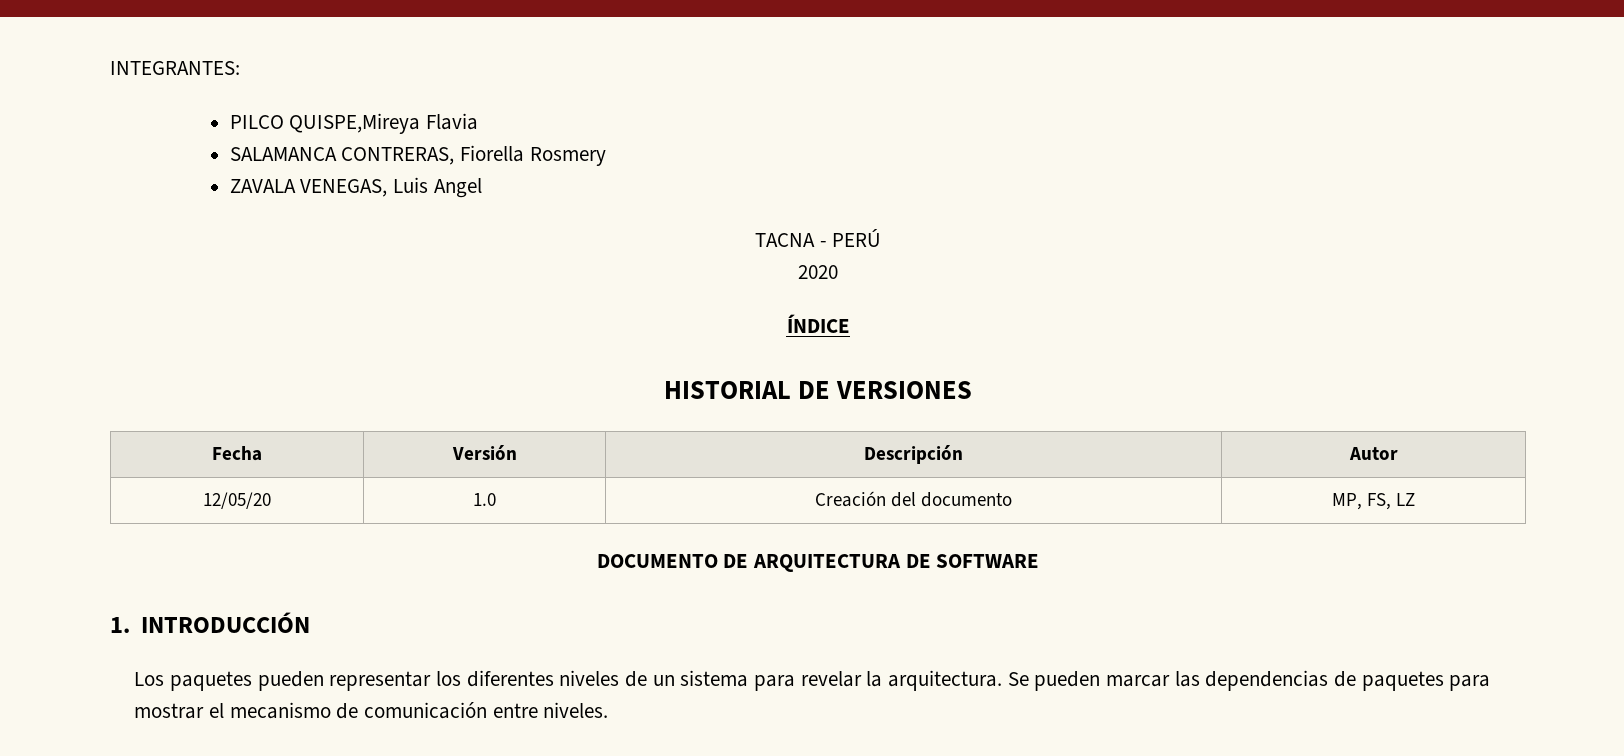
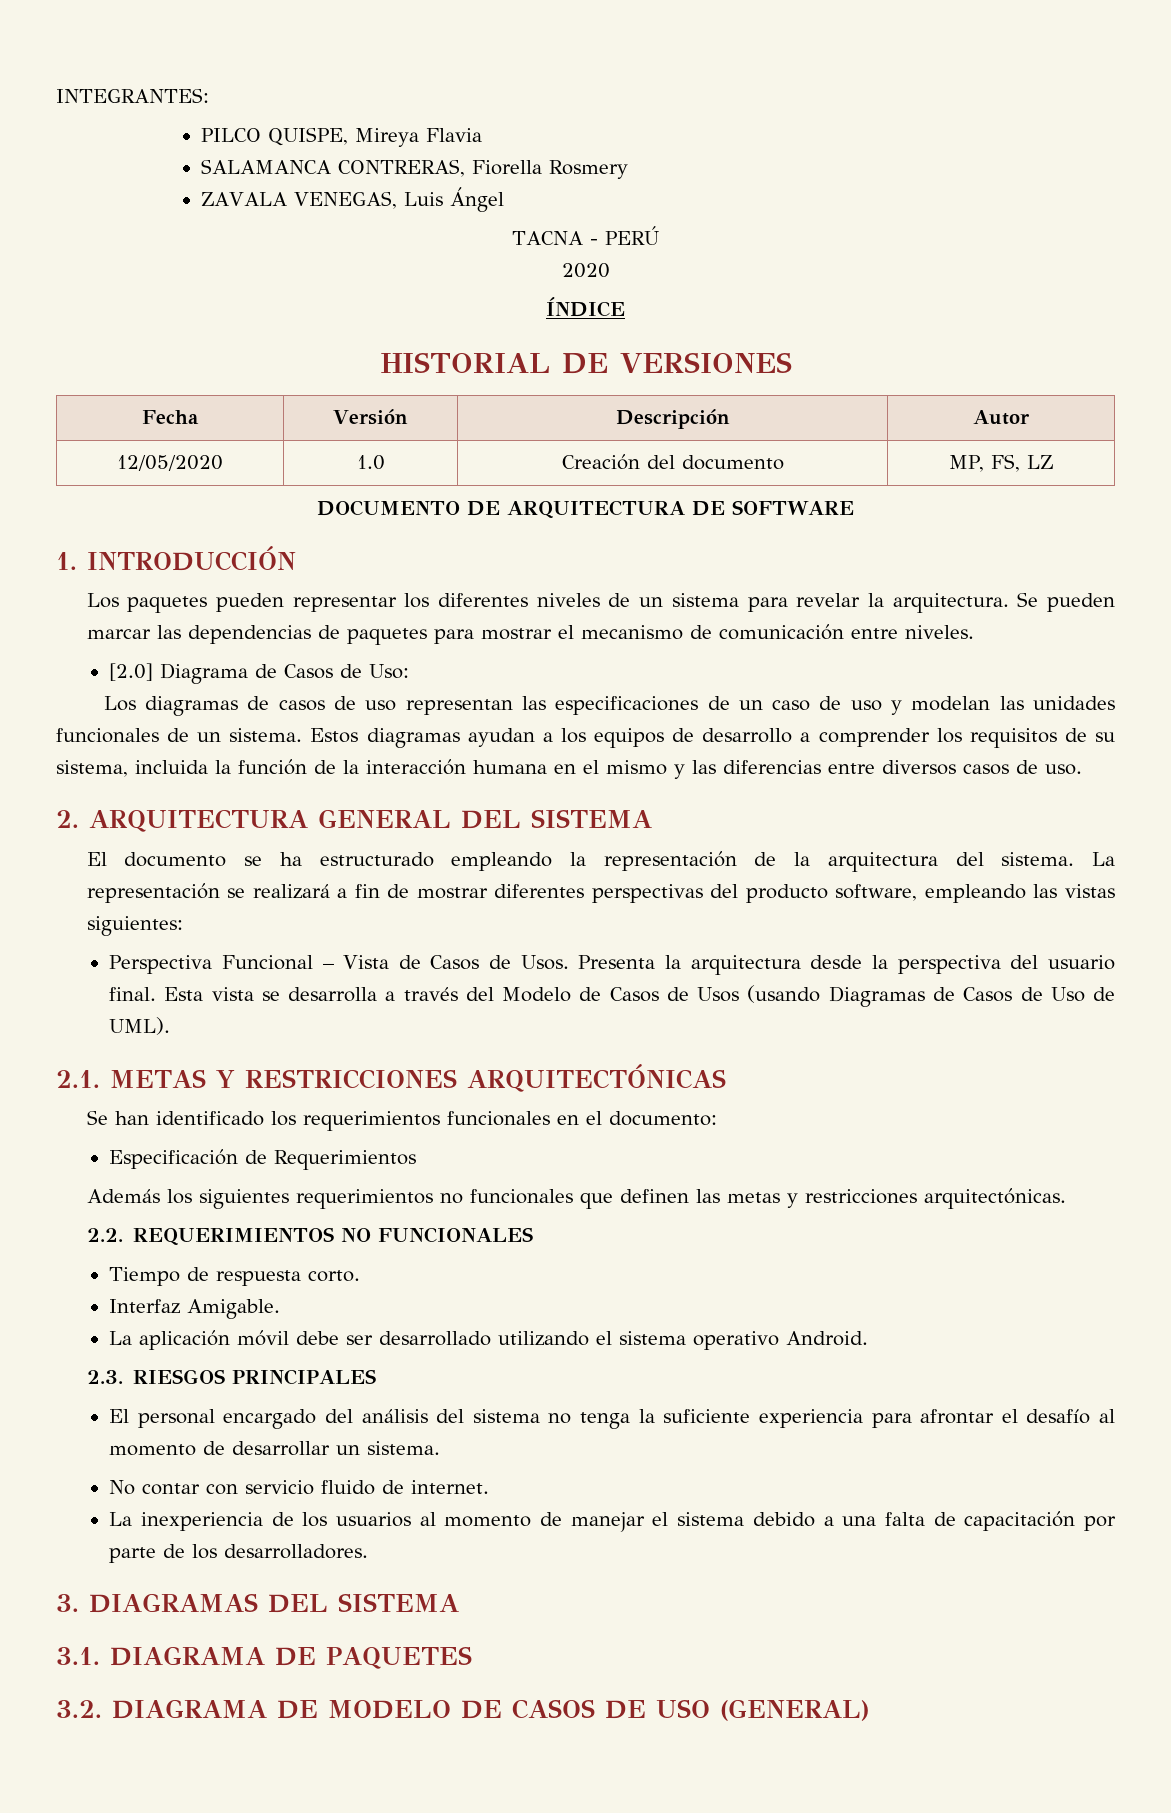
[289,113,421,134] QUISPE,Mireya -> [268,127,420,147] QUISPE, Mireya
[433,178,482,198] Angel -> [450,187,505,212] Ángel
[203,492,271,509] 12/05/20 -> [117,455,223,471] 12/05/2020
(609, 710) none -> [109,663,410,684] [103,696,1115,716] [56,728,1115,748] [56,759,1082,779] [56,809,653,832] [86,851,1115,872] [86,883,1116,903] [86,916,183,936] [109,955,1116,975] [109,985,1115,1007] [109,1017,171,1035] [56,1064,727,1092] [86,1110,717,1131] [109,1149,417,1170] [86,1188,1066,1209] [86,1227,533,1246] [109,1267,361,1286] [109,1299,281,1319] [109,1330,869,1350] [86,1369,376,1385] [109,1409,1115,1429] [109,1441,441,1456] [109,1480,490,1495] [109,1511,1116,1532] [109,1544,369,1563] [56,1593,460,1613] [56,1646,473,1669] [56,1699,870,1721] // [2.0] Diagrama de Casos de Uso: // Los diagramas de casos de uso representan las especificaciones de un caso de uso y modelan las unidades funcionales de un sistema. Estos diagramas ayudan a los equipos de desarrollo a comprender los requisitos de su sistema, incluida la función de la interacción humana en el mismo y las diferencias entre diversos casos de uso. // 2. ARQUITECTURA GENERAL DEL SISTEMA // El documento se ha estructurado empleando la representación de la arquitectura del sistema. La representación se realizará a fin de mostrar diferentes perspectivas del producto software, empleando las vistas siguientes: // Perspectiva Funcional – Vista de Casos de Usos. Presenta la arquitectura desde la perspectiva del usuario final. Esta vista se desarrolla a través del Modelo de Casos de Usos (usando Diagramas de Casos de Uso de UML). // 2.1. METAS Y RESTRICCIONES ARQUITECTÓNICAS // Se han identificado los requerimientos funcionales en el documento: // Especificación de Requerimientos // Además los siguientes requerimientos no funcionales que definen las metas y restricciones arquitectónicas. // 2.2. REQUERIMIENTOS NO FUNCIONALES // Tiempo de respuesta corto. // Interfaz Amigable. // La aplicación móvil debe ser desarrollado utilizando el sistema operativo Android. // 2.3. RIESGOS PRINCIPALES // El personal encargado del análisis del sistema no tenga la suficiente experiencia para afrontar el desafío al momento de desarrollar un sistema. // No contar con servicio fluido de internet. // La inexperiencia de los usuarios al momento de manejar el sistema debido a una falta de capacitación por parte de los desarrolladores. // 3. DIAGRAMAS DEL SISTEMA // 3.1. DIAGRAMA DE PAQUETES // 3.2. DIAGRAMA DE MODELO DE CASOS DE USO (GENERAL)

